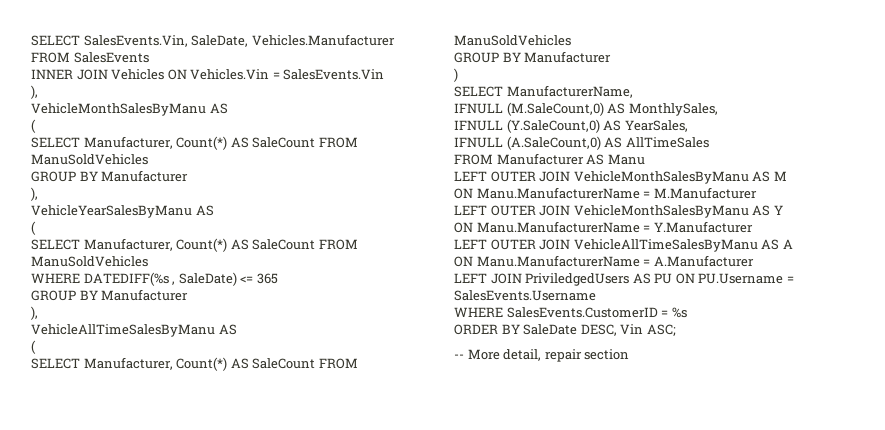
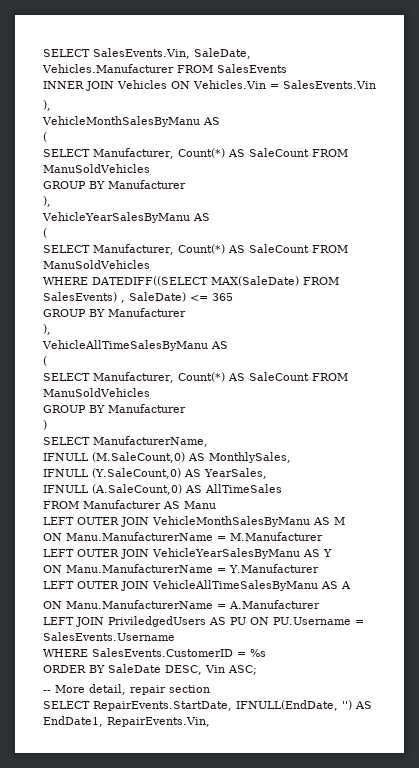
[83,272,169,286] DATEDIFF(%s -> [92,276,339,286] [43,292,117,302] DATEDIFF((SELECT MAX(SaleDate) FROM SalesEvents)
[573,205,749,218] VehicleMonthSalesByManu -> [152,548,300,559] VehicleYearSalesByManu
(630, 354) none -> [43,700,372,711] [43,716,210,727] // SELECT RepairEvents.StartDate, IFNULL(EndDate, '') AS EndDate1, RepairEvents.Vin,

